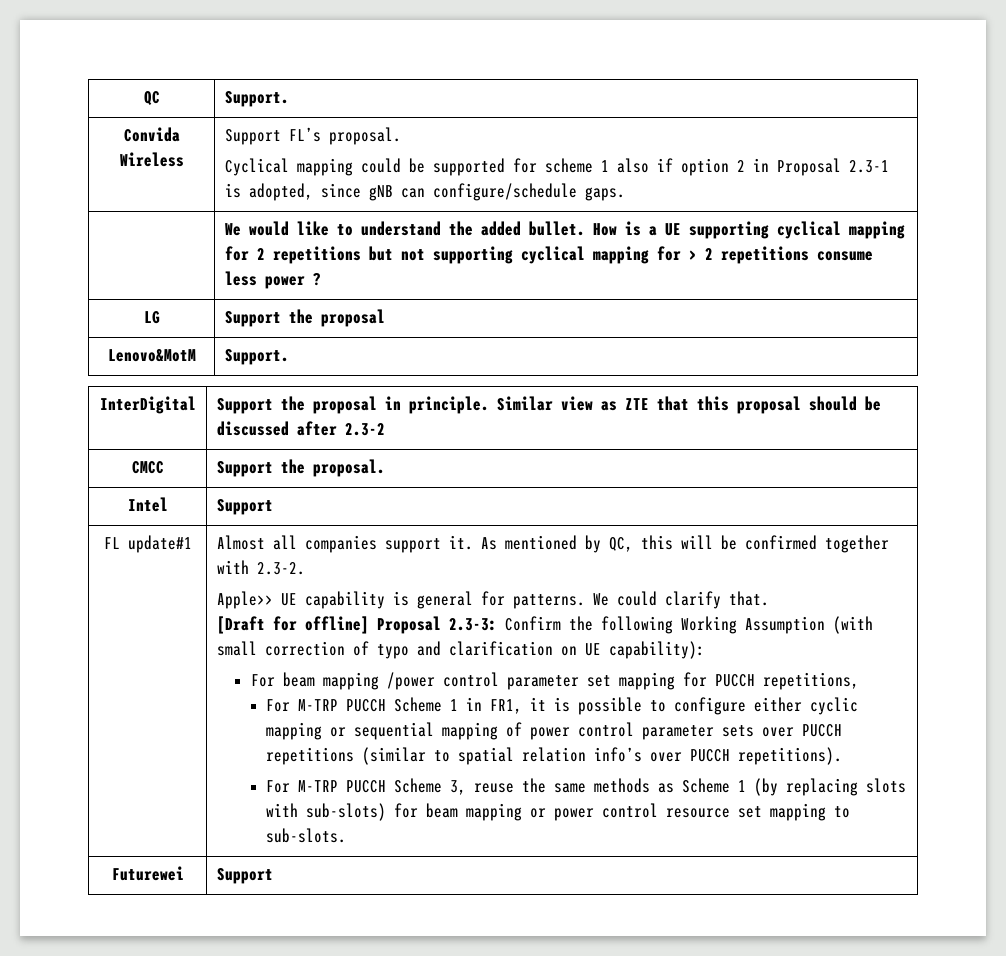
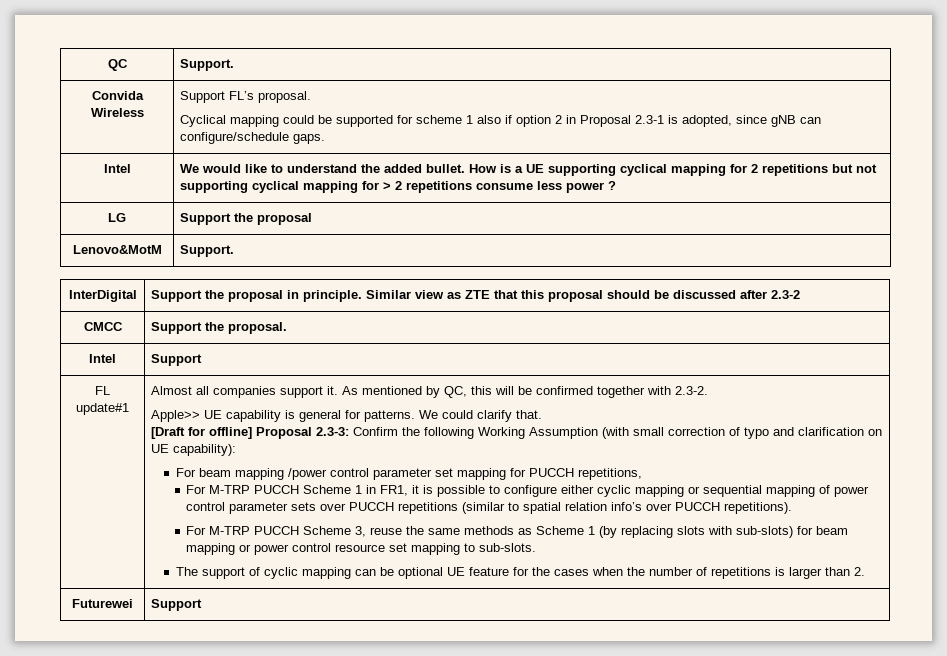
(625, 194) none -> [103,164,131,173] Intel
(346, 835) none -> [175,567,865,579] // The support of cyclic mapping can be optional UE feature for the cases when the number of repetitions is larger than 2.

